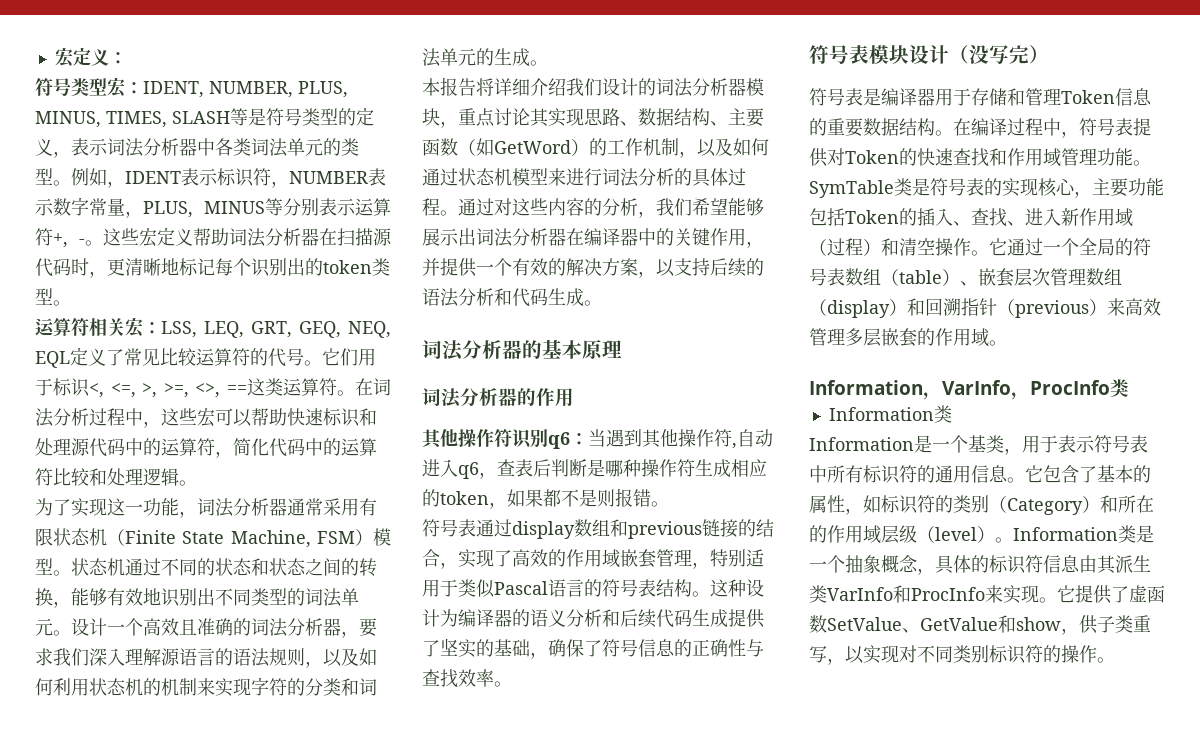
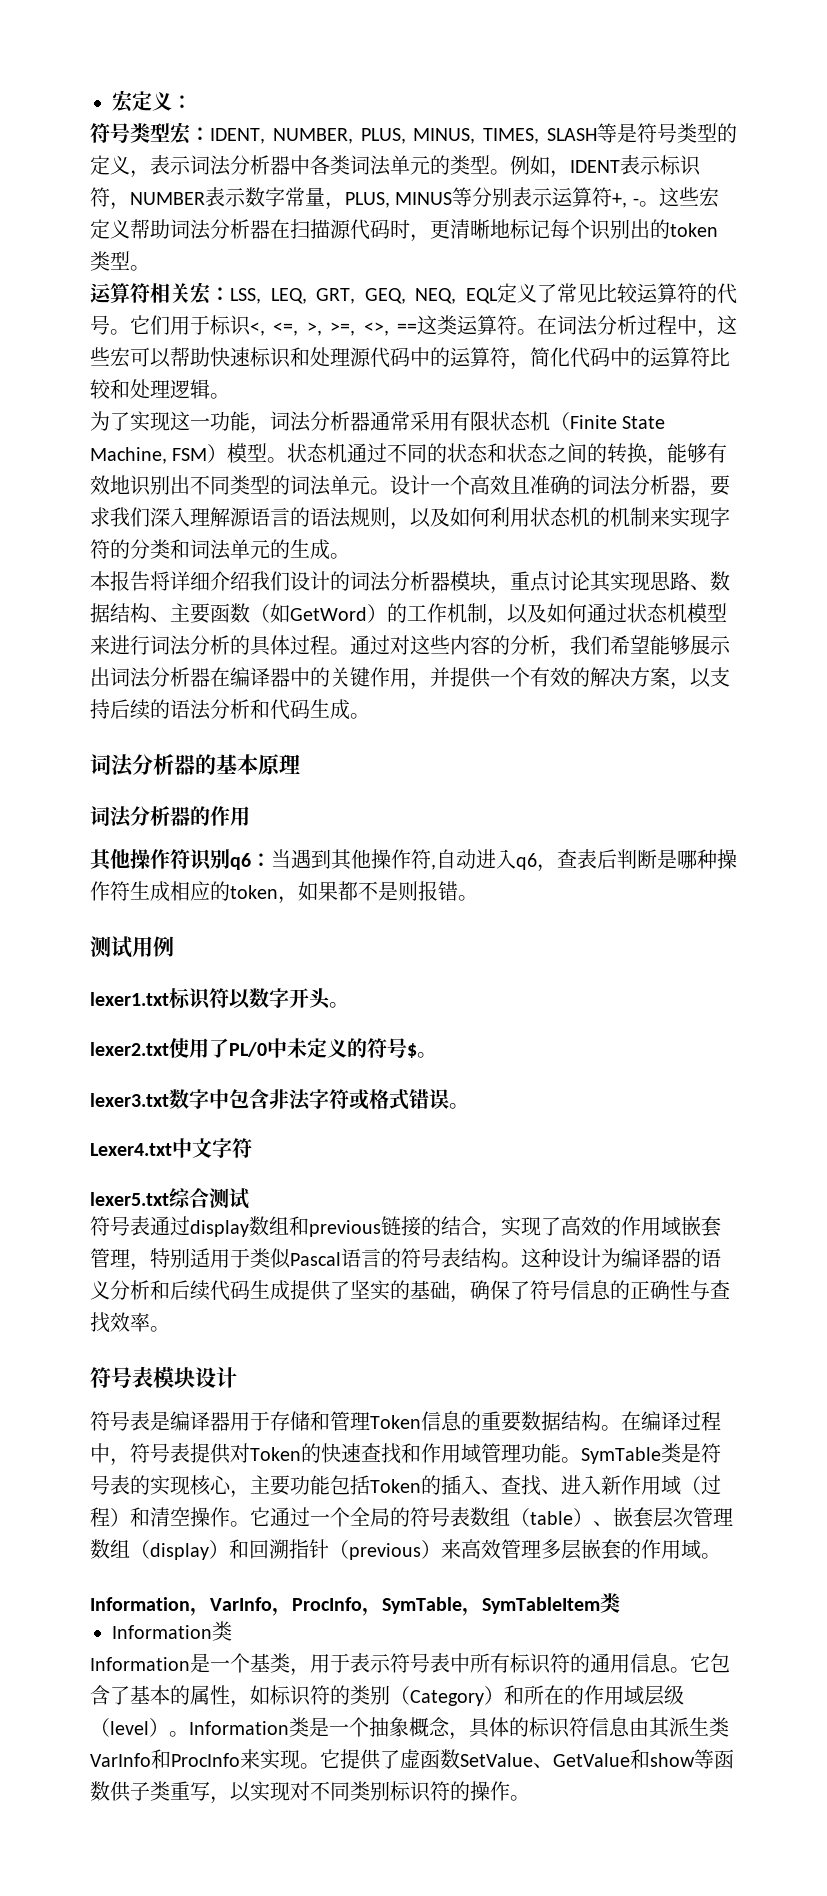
(669, 504) none -> [90,936,174,958] [90,988,349,1010] [90,1038,437,1058] [90,1088,469,1111] [90,1138,252,1158] [90,1188,249,1209] // 测试用例 // lexer1.txt标识符以数字开头。 // lexer2.txt使用了PL/0中未定义的符号$。 // lexer3.txt数字中包含非法字符或格式错误。 // Lexer4.txt中文字符 // lexer5.txt综合测试
[949,45,1049,64] （没写完） -> (237, 1377) none
(1110, 387) none -> [362,1597,600,1616] ，SymTable，SymTableItem
[1061,628,1079,635] ， -> [694,1749,734,1769] [90,1781,110,1801] 等函数

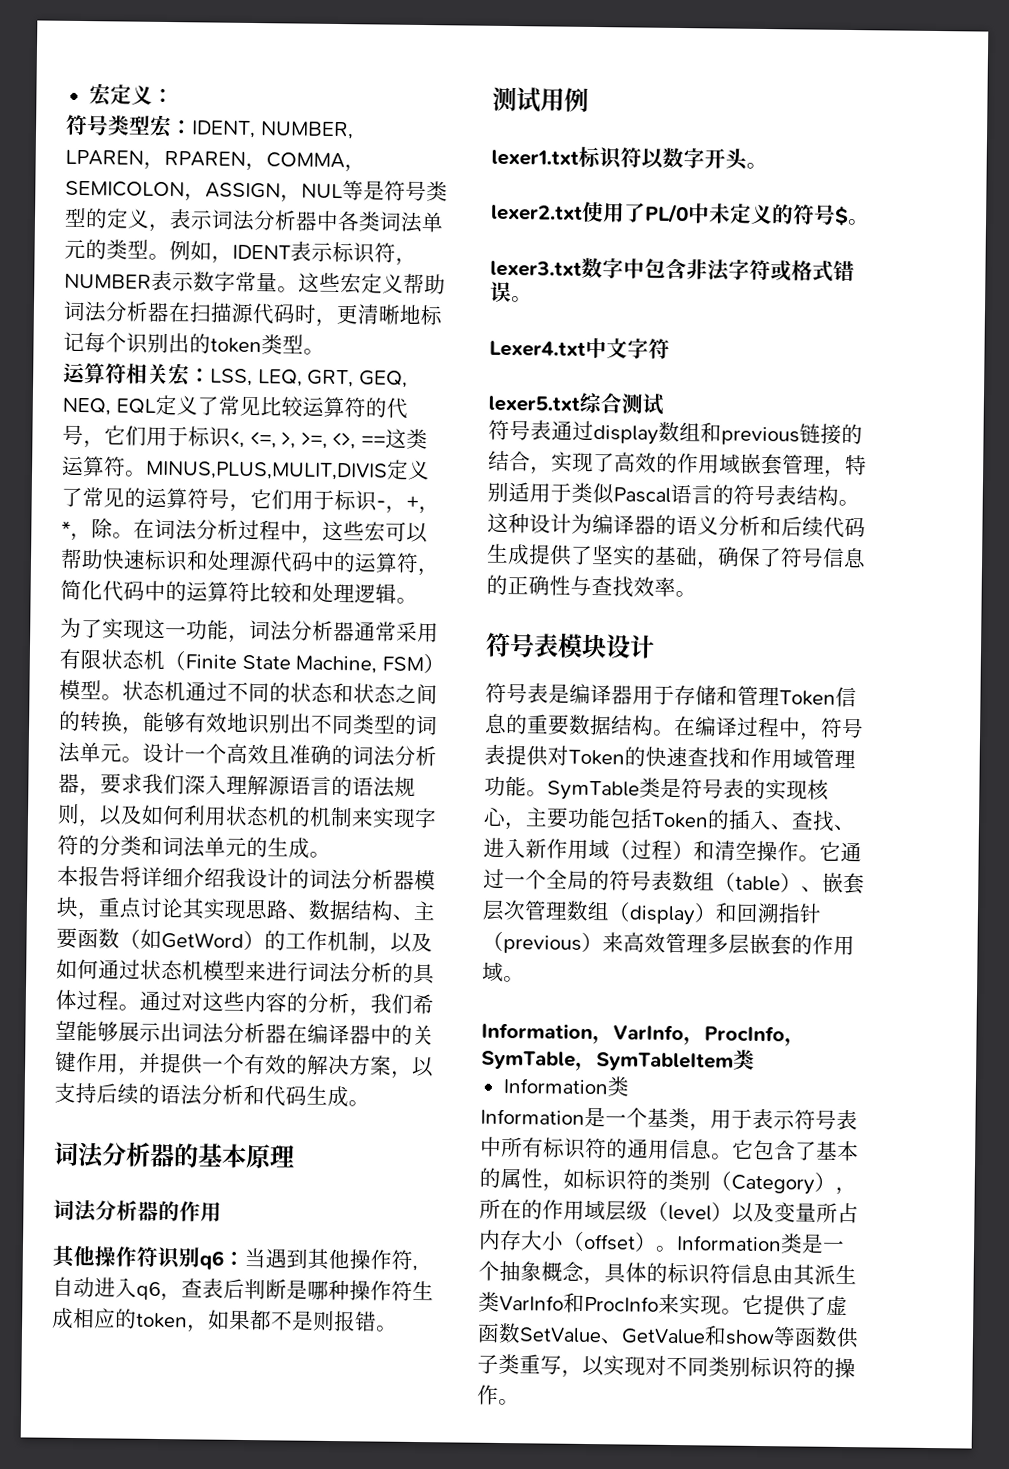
[360,128,597,144] PLUS, MINUS, TIMES, SLASH -> [65,149,366,173] [65,180,343,203] LPAREN，RPAREN，COMMA，SEMICOLON，ASSIGN，NUL
[325,187,639,210] ，PLUS, MINUS等分别表示运算符+, - -> (278, 282) none
[110,329,130,335] 。 -> [83,440,105,449] ，
(537, 332) none -> [145,459,430,481] [61,487,440,515] [61,518,134,542] MINUS,PLUS,MULIT,DIVIS定义了常见的运算符号，它们用于标识-，+，*，除。
[270,571,290,591] 们 -> (247, 877) none
[504,1685,524,1705] 和 -> [835,1186,857,1196] ，
(169, 1727) none -> [732,1202,859,1224] [478,1229,657,1252] 以及变量所占内存大小（offset）

